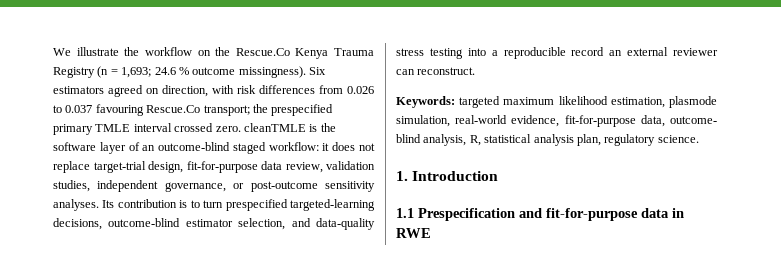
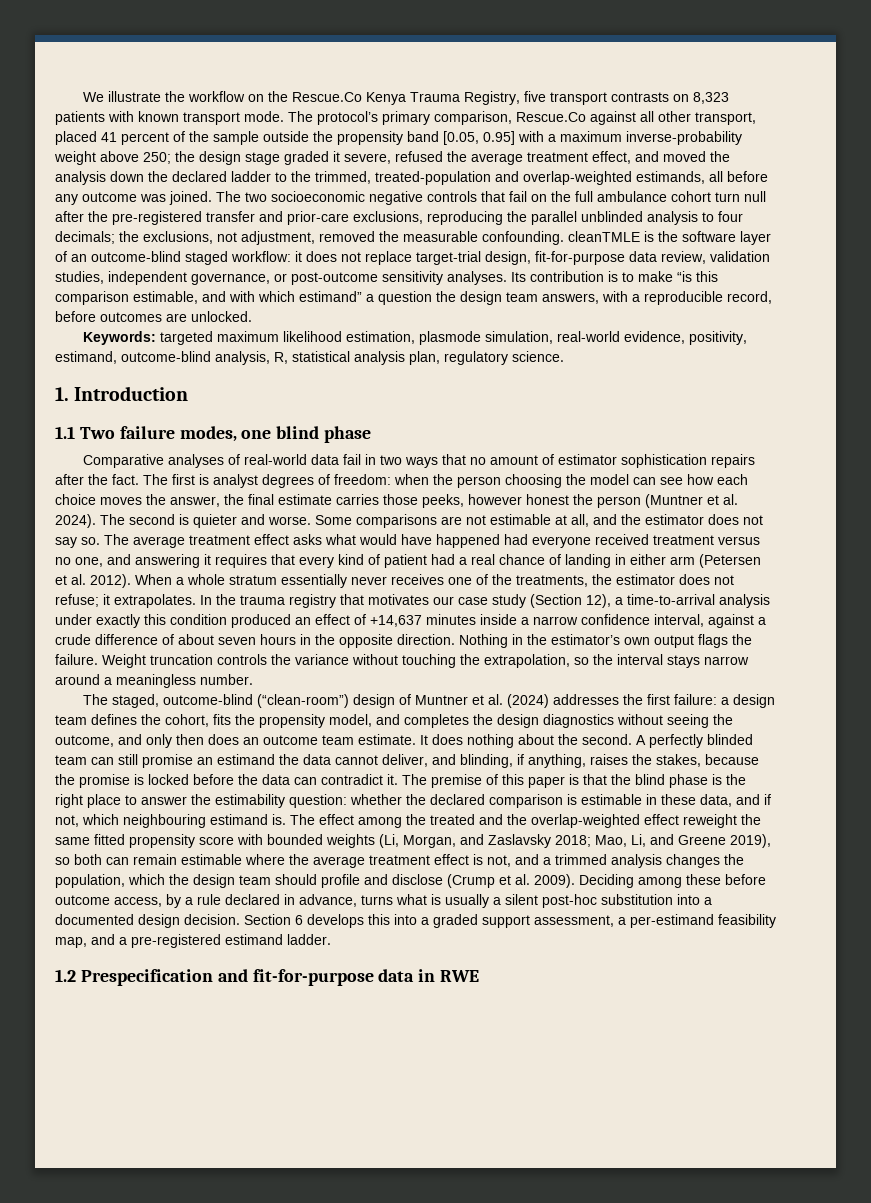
[53,66,326,78] [53,85,374,97] [53,104,334,116] [53,123,241,135] Registry (n = 1,693; 24.6 % outcome missingness). Six estimators agreed on direction, with risk differences from 0.026 to 0.037 favouring Rescue.Co transport; the prespecified primary TMLE interval crossed zero. -> [464,91,730,105] [55,111,756,125] [55,131,742,145] [54,151,730,165] [55,171,768,185] [55,191,766,205] [55,211,743,225] [55,231,564,245] Registry, five transport contrasts on 8,323 patients with known transport mode. The protocol’s primary comparison, Rescue.Co against all other transport, placed 41 percent of the sample outside the propensity band [0.05, 0.95] with a maximum inverse-probability weight above 250; the design stage graded it severe, refused the average treatment effect, and moved the analysis down the declared ladder to the trimmed, treated-population and overlap-weighted estimands, all before any outcome was joined. The two socioeconomic negative controls that fail on the full ambulance cohort turn null after the pre-registered transfer and prior-care exclusions, reproducing the parallel unblinded analysis to four decimals; the exclusions, not adjustment, removed the measurable confounding.
[203,199,375,211] [53,218,375,230] [396,47,718,59] [396,67,476,75] turn prespecified targeted-learning decisions, outcome-blind estimator selection, and data-quality stress testing into a reproducible record an external reviewer can reconstruct. -> [638,271,718,282] [55,291,772,305] [55,311,252,322] make “is this comparison estimable, and with which estimand” a question the design team answers, with a reproducible record, before outcomes are unlocked.
[564,115,717,127] [396,134,421,143] fit-for-purpose data, outcome- blind -> [689,331,748,345] [55,351,211,364] positivity, estimand, outcome-blind
(414, 213) none -> [79,426,372,443] [83,454,756,468] [55,474,748,488] [55,494,738,508] [55,514,763,528] [55,534,760,548] [55,554,761,568] [55,574,734,588] [55,594,770,608] [55,614,766,628] [55,634,752,648] [55,654,749,668] [55,674,253,688] [83,694,776,708] [55,714,733,728] [55,734,753,748] [55,754,759,768] [55,774,746,788] [55,794,771,808] [55,814,761,828] [55,834,771,848] [55,854,744,868] [55,874,766,888] [55,894,712,908] [55,914,776,928] [55,934,331,948] [55,969,76,982] Two failure modes, one blind phase // Comparative analyses of real-world data fail in two ways that no amount of estimator sophistication repairs after the fact. The first is analyst degrees of freedom: when the person choosing the model can see how each choice moves the answer, the final estimate carries those peeks, however honest the person (Muntner et al. 2024). The second is quieter and worse. Some comparisons are not estimable at all, and the estimator does not say so. The average treatment effect asks what would have happened had everyone received treatment versus no one, and answering it requires that every kind of patient had a real chance of landing in either arm (Petersen et al. 2012). When a whole stratum essentially never receives one of the treatments, the estimator does not refuse; it extrapolates. In the trauma registry that motivates our case study (Section 12), a time-to-arrival analysis under exactly this condition produced an effect of +14,637 minutes inside a narrow confidence interval, against a crude difference of about seven hours in the opposite direction. Nothing in the estimator’s own output flags the failure. Weight truncation controls the variance without touching the extrapolation, so the interval stays narrow around a meaningless number. // The staged, outcome-blind (“clean-room”) design of Muntner et al. (2024) addresses the first failure: a design team defines the cohort, fits the propensity model, and completes the design diagnostics without seeing the outcome, and only then does an outcome team estimate. It does nothing about the second. A perfectly blinded team can still promise an estimand the data cannot deliver, and blinding, if anything, raises the stakes, because the promise is locked before the data can contradict it. The premise of this paper is that the blind phase is the right place to answer the estimability question: whether the declared comparison is estimable in these data, and if not, which neighbouring estimand is. The effect among the treated and the overlap-weighted effect reweight the same fitted propensity score with bounded weights (Li, Morgan, and Zaslavsky 2018; Mao, Li, and Greene 2019), so both can remain estimable where the average treatment effect is not, and a trimmed analysis changes the population, which the design team should profile and disclose (Crump et al. 2009). Deciding among these before outcome access, by a rule declared in advance, turns what is usually a silent post-hoc substitution into a documented design decision. Section 6 develops this into a graded support assessment, a per-estimand feasibility map, and a pre-registered estimand ladder. // 1.2

